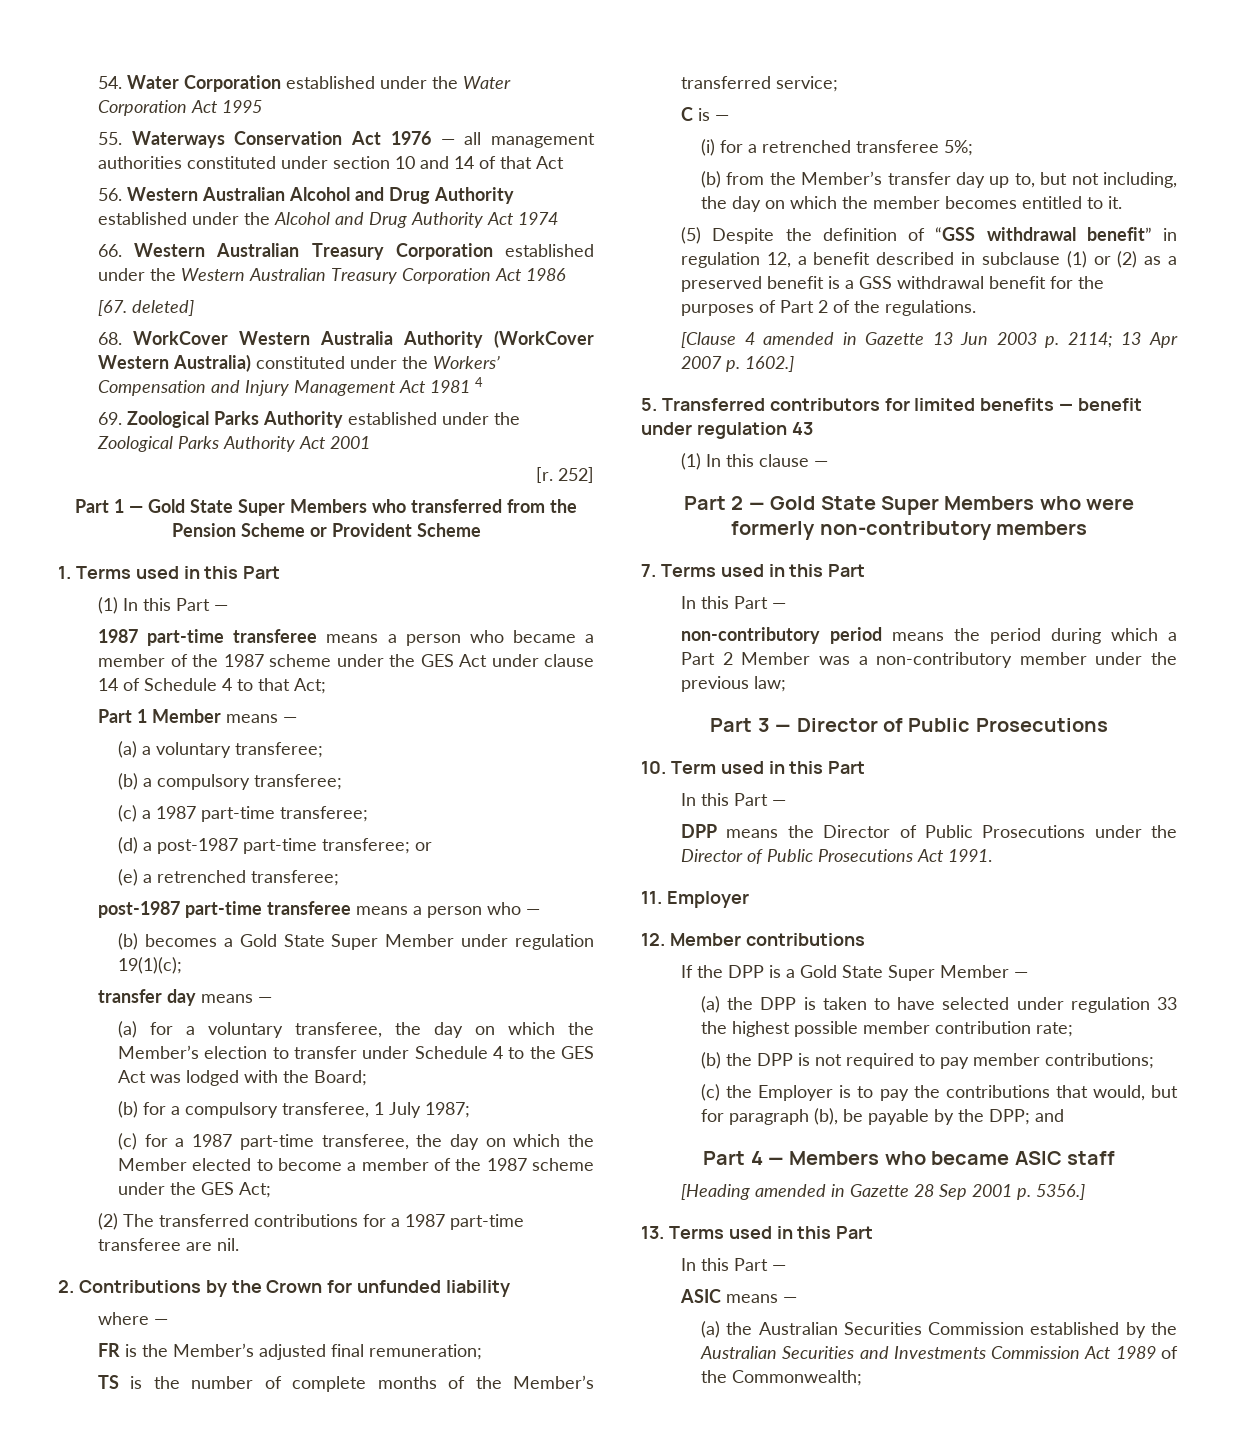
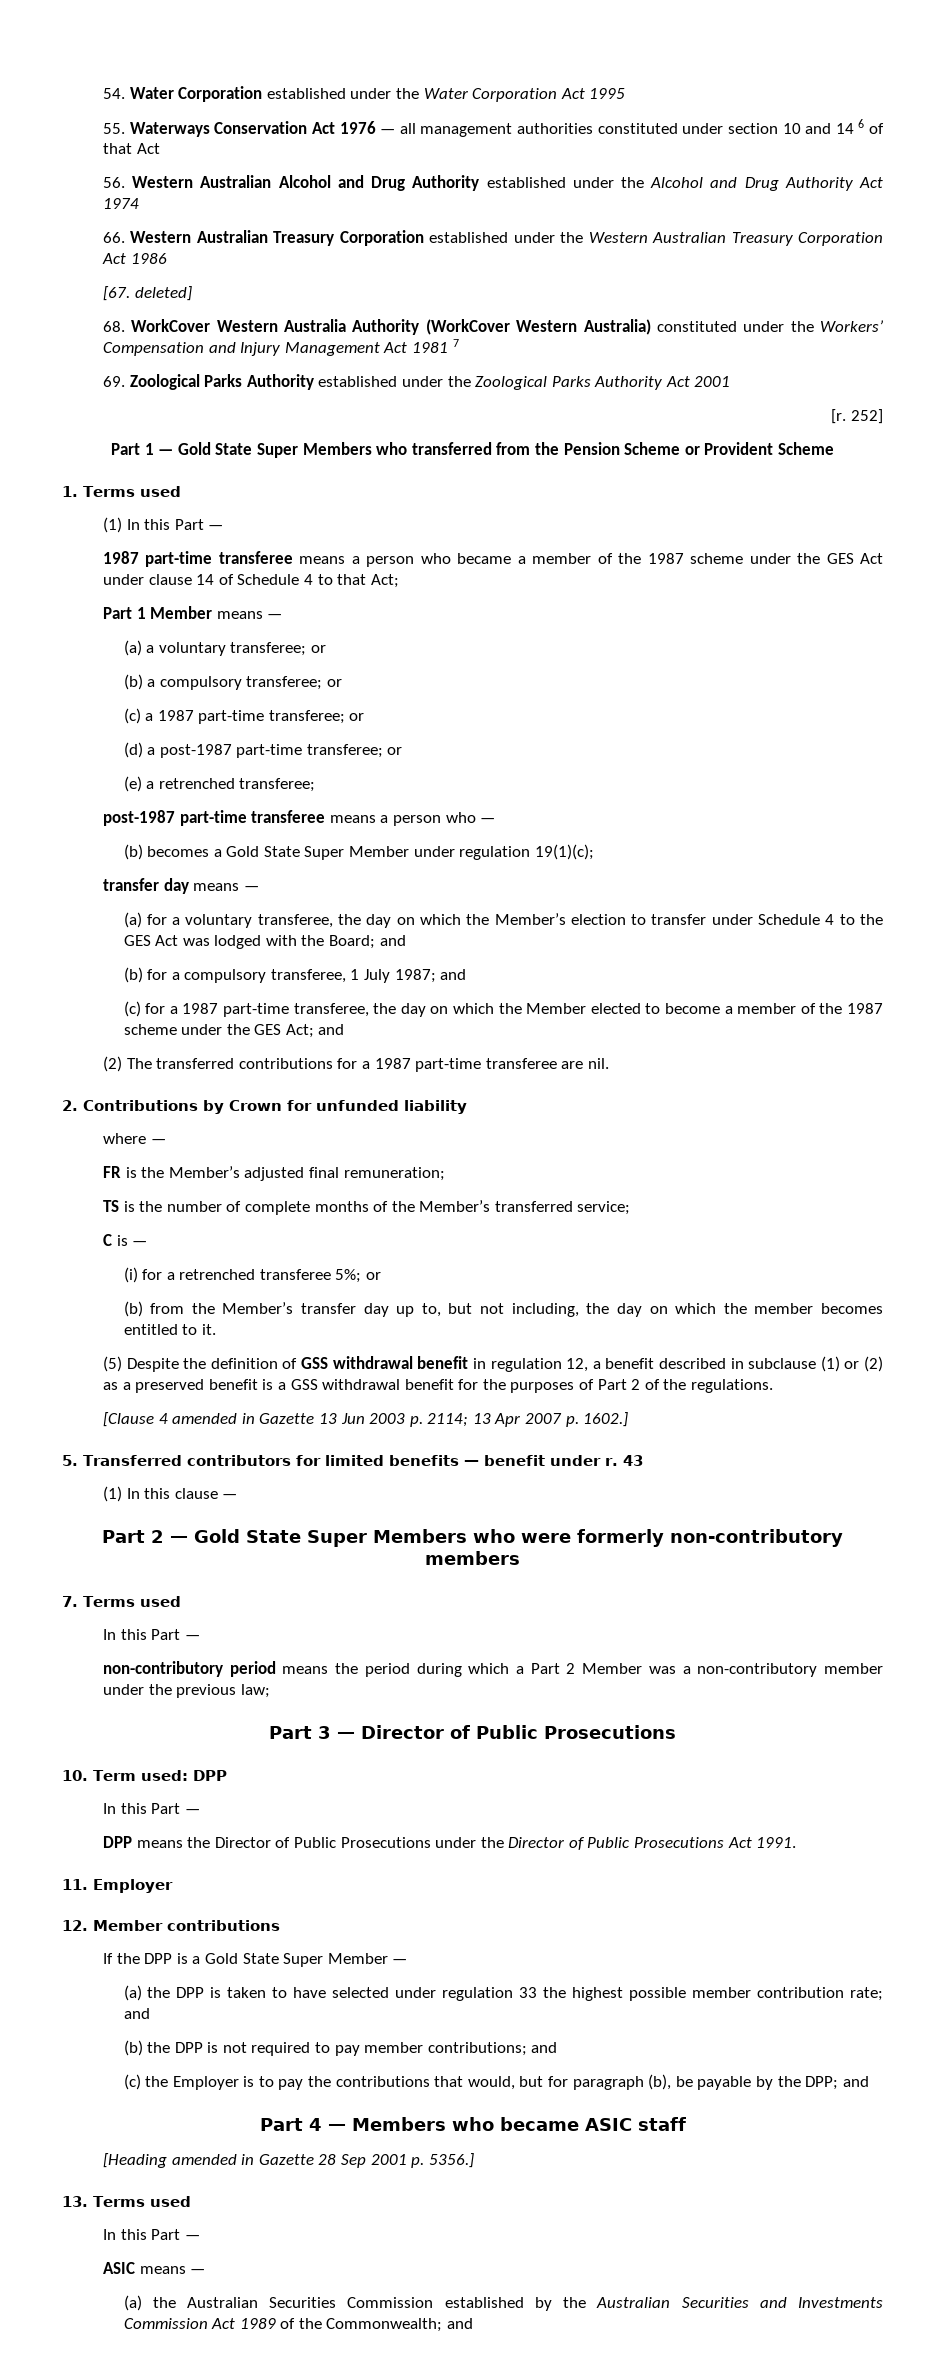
(475, 162) none -> [858,119,865,128] 6
[475,377,484,387] 4 -> [452,339,459,347] 7
[183,566,281,579] in this Part -> (181, 491) none
(324, 750) none -> [310,645,326,653] or
(343, 782) none -> [326,679,342,687] or
(369, 814) none -> [349,713,365,721] or
(368, 1078) none -> [379,935,406,946] and
(471, 1110) none -> [440,969,467,980] and
(272, 1190) none -> [318,1024,345,1035] and
[231,1280,262,1293] the -> (224, 1107) none
(974, 148) none -> [366,1272,382,1280] or
[935,227,1152,241] “GSS withdrawal benefit” -> [301,1356,469,1369] GSS withdrawal benefit
[696,422,787,439] regulation -> [604,1458,618,1466] r.
[768,564,866,577] in this Part -> (181, 1601) none
[720,761,866,774] used in this Part -> [140,1770,227,1781] used: DPP
(1074, 1029) none -> [123,2008,150,2019] and
(1155, 1061) none -> [531,2042,558,2053] and
[776,1226,874,1239] in this Part -> (191, 2201) none
(863, 1378) none -> [447,2318,474,2329] and

